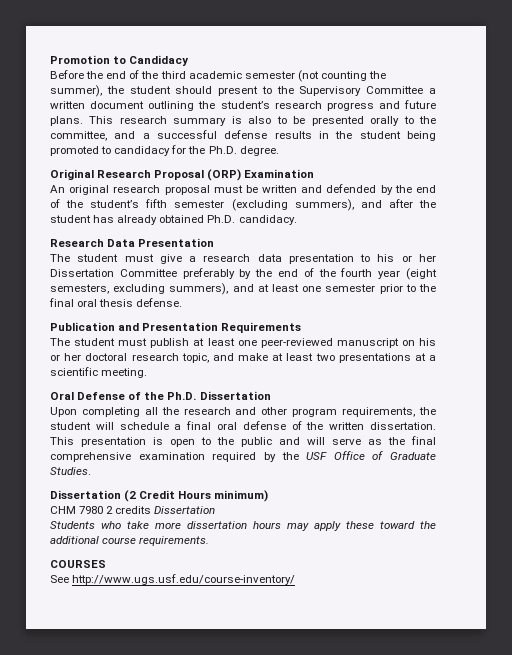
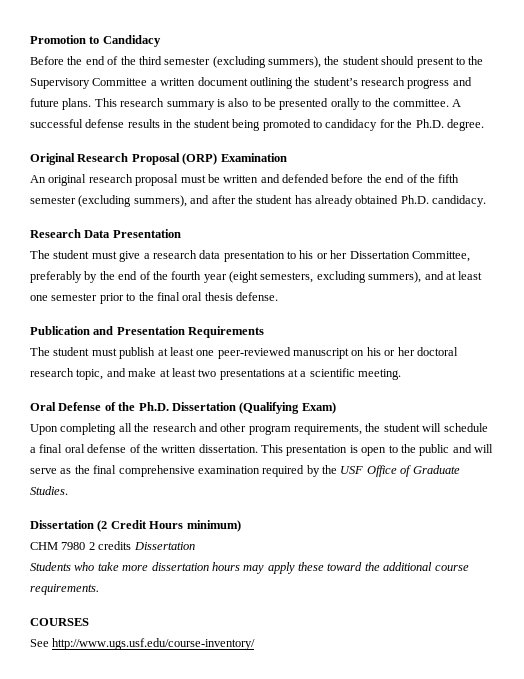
[188,70,387,82] [50,85,102,97] academic semester (not counting the summer), -> [164,56,321,68] semester (excluding summers),
[50,131,150,141] committee, and a -> [392,99,462,107] committee. A
[380,185,436,195] [50,199,140,208] by the end of the student’s -> [331,174,435,183] before the end of the
[119,269,177,277] Committee -> [411,251,470,262] Committee,
(271, 395) none -> [239,402,336,414] (Qualifying Exam)

